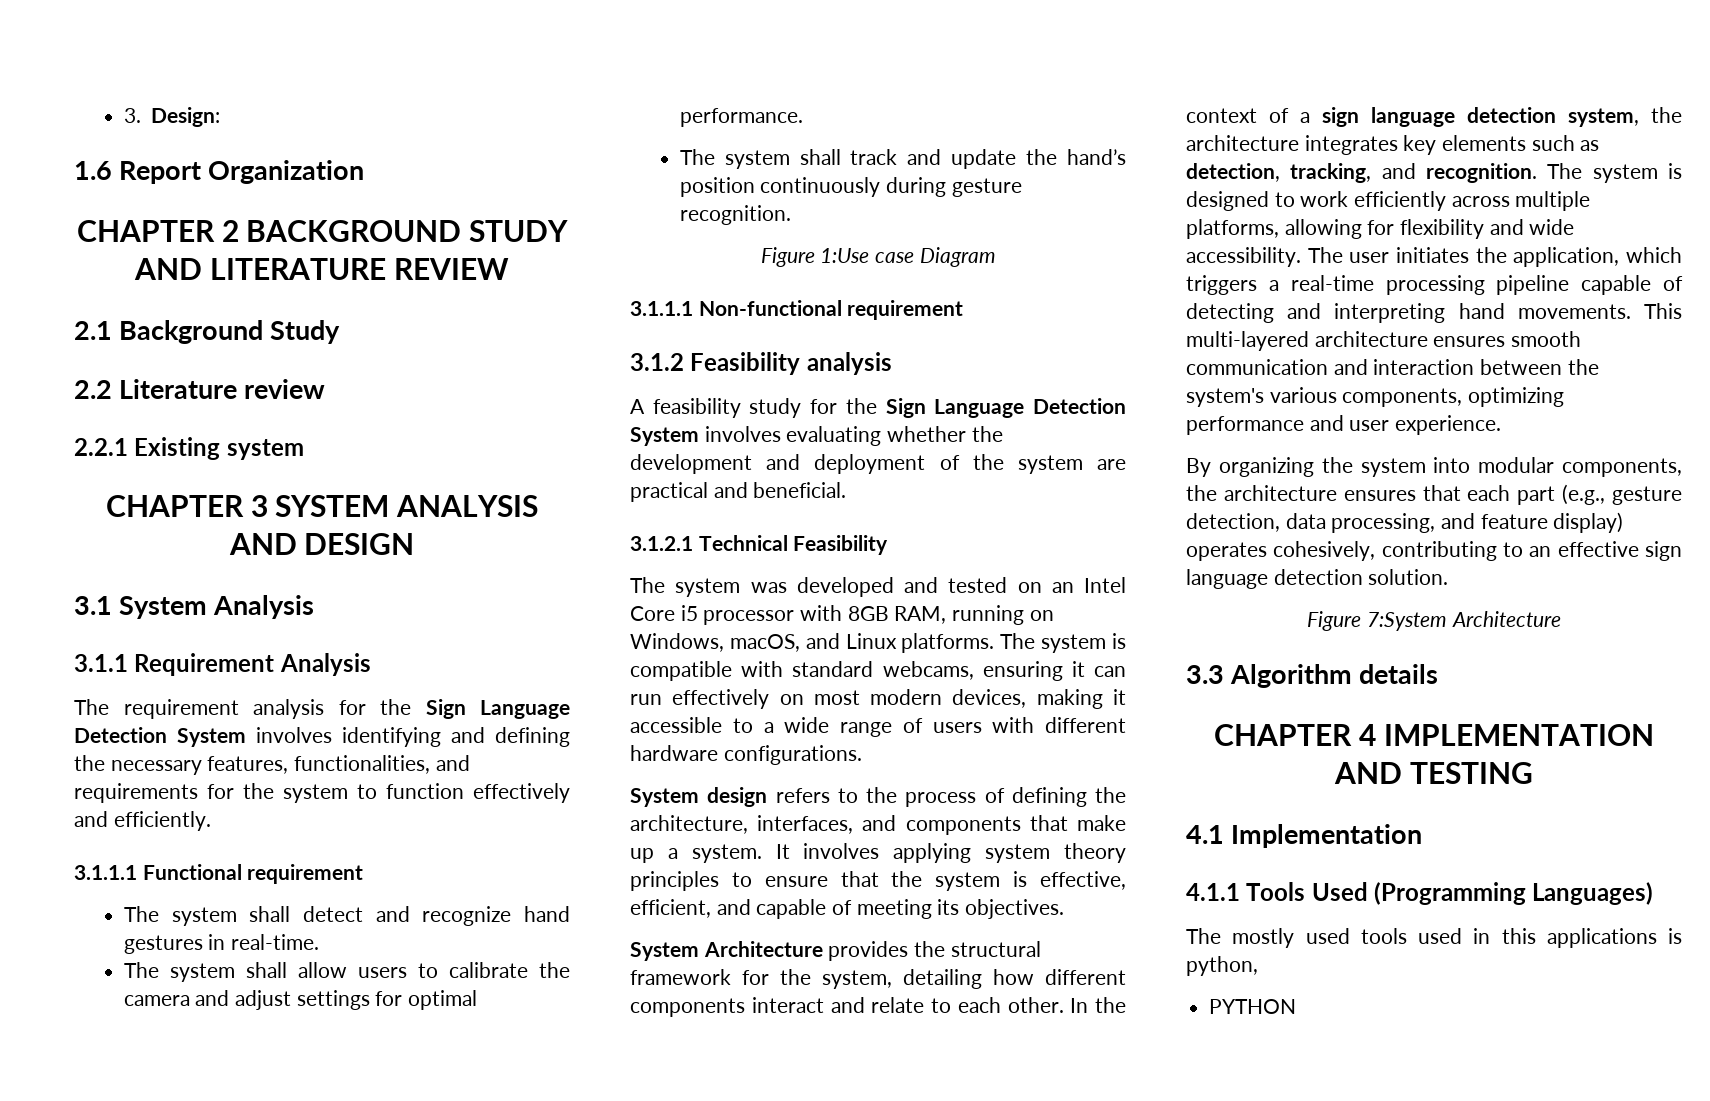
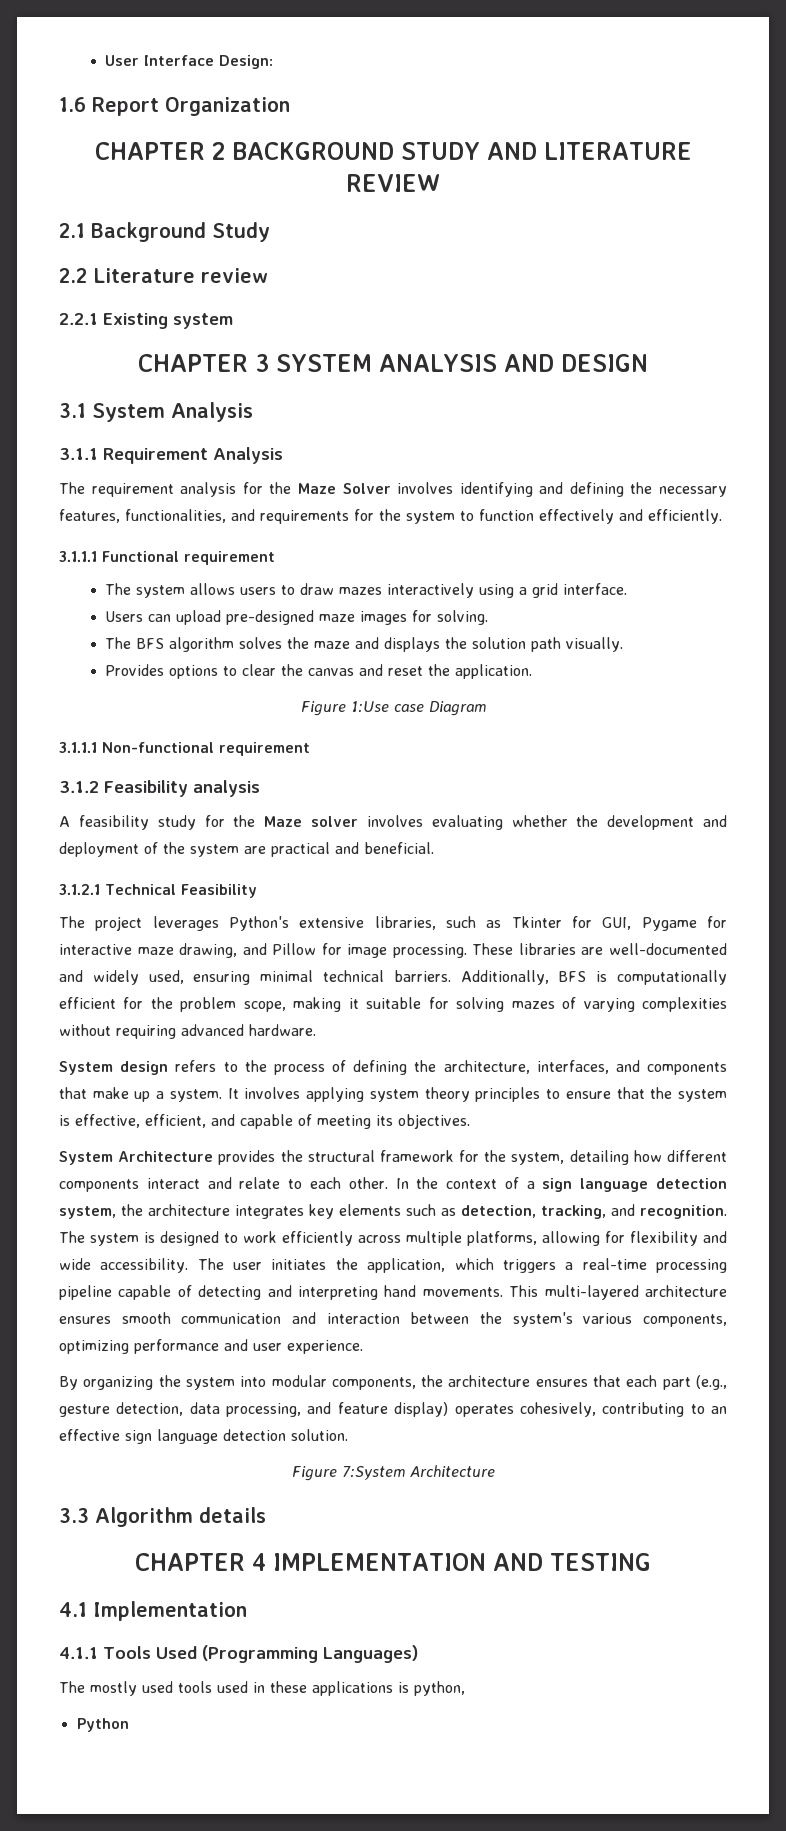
[123,108,141,123] 3. -> [105,55,215,66] User Interface
[425,699,570,719] [74,727,246,747] Sign Language Detection System -> [297,483,391,494] Maze Solver
[249,906,570,926] [123,934,320,954] [123,962,571,982] [123,990,478,1010] [679,108,803,127] [679,149,1126,169] [679,177,1022,197] [679,205,791,225] shall detect and recognize hand gestures in real-time. // The system shall allow users to calibrate the camera and adjust settings for optimal performance. // The system shall track and update the hand’s position continuously during gesture recognition. -> [190,583,628,598] [105,610,489,625] [105,637,624,652] [105,664,533,679] allows users to draw mazes interactively using a grid interface. // Users can upload pre-designed maze images for solving. // The BFS algorithm solves the maze and displays the solution path visually. // Provides options to clear the canvas and reset the application.
[885,398,1126,418] [630,427,699,446] Sign Language Detection System -> [264,816,359,827] Maze solver
[675,577,1126,597] [630,605,1054,625] [630,633,1126,653] [630,661,1126,681] [630,689,1126,709] [630,717,1126,737] [630,745,862,765] system was developed and tested on an Intel Core i5 processor with 8GB RAM, running on Windows, macOS, and Linux platforms. The system is compatible with standard webcams, ensuring it can run effectively on most modern devices, making it accessible to a wide range of users with different hardware configurations. -> [95,916,728,931] [59,943,727,958] [59,970,727,985] [59,997,727,1012] [59,1024,316,1039] project leverages Python's extensive libraries, such as Tkinter for GUI, Pygame for interactive maze drawing, and Pillow for image processing. These libraries are well-documented and widely used, ensuring minimal technical barriers. Additionally, BFS is computationally efficient for the problem scope, making it suitable for solving mazes of varying complexities without requiring advanced hardware.
[1501,928,1536,944] this -> [270,1681,307,1693] these
[1209,999,1297,1014] PYTHON -> [76,1718,129,1732] Python

